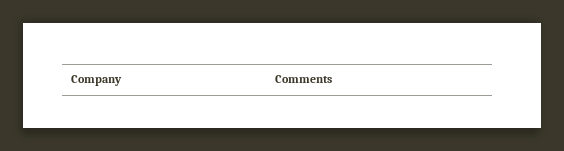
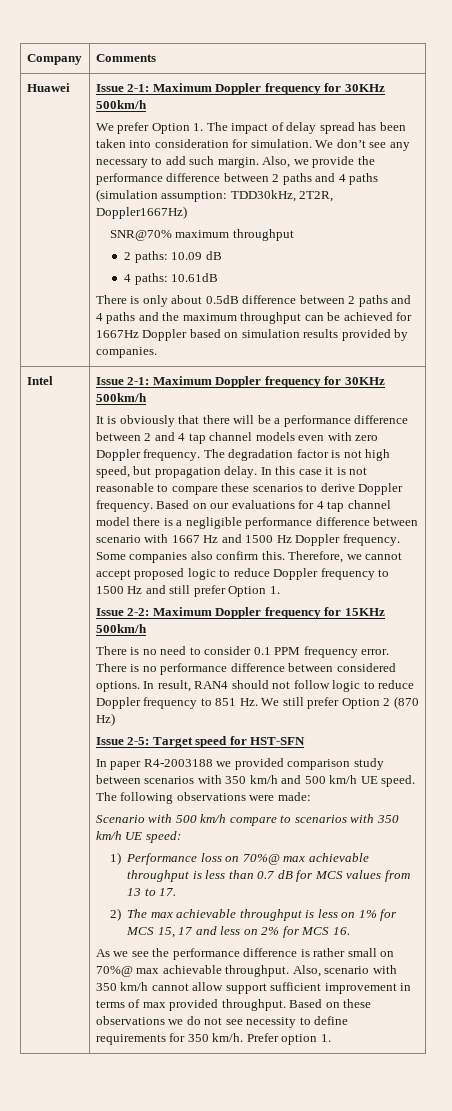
(332, 79) none -> [26,83,70,92] [95,83,385,95] [95,100,147,109] [95,122,406,134] [95,139,410,151] [95,156,375,168] [95,173,379,185] [95,189,334,202] [95,206,187,219] [109,229,294,241] [124,251,222,263] [124,273,219,285] [95,295,412,307] [95,312,413,324] [95,329,409,341] [95,347,157,358] [26,376,53,385] [95,376,385,388] [95,393,147,402] [95,415,409,427] [95,432,379,444] [95,449,391,461] [95,466,368,478] [95,483,404,495] [95,500,391,512] [95,517,419,529] [95,534,400,546] [95,551,403,563] [95,568,390,580] [95,585,280,597] [95,607,385,619] [95,624,147,633] [95,646,390,658] [95,663,396,675] [95,680,415,692] [95,696,419,709] [95,713,115,726] [95,736,306,748] [95,758,384,770] [95,775,416,787] [95,792,311,804] [95,814,399,826] [95,831,181,843] [109,852,369,865] [127,870,410,882] [127,888,177,896] [109,908,398,921] [126,926,350,938] [95,948,395,960] [95,965,397,977] [95,982,412,994] [95,999,372,1011] [95,1016,349,1028] [95,1033,331,1045] // Huawei | Issue 2-1: Maximum Doppler frequency for 30KHz 500km/h // We prefer Option 1. The impact of delay spread has been taken into consideration for simulation. We don’t see any necessary to add such margin. Also, we provide the performance difference between 2 paths and 4 paths (simulation assumption: TDD30kHz, 2T2R, Doppler1667Hz) // SNR@70% maximum throughput // 2 paths: 10.09 dB // 4 paths: 10.61dB // There is only about 0.5dB difference between 2 paths and 4 paths and the maximum throughput can be achieved for 1667Hz Doppler based on simulation results provided by companies. // Intel | Issue 2-1: Maximum Doppler frequency for 30KHz 500km/h // It is obviously that there will be a performance difference between 2 and 4 tap channel models even with zero Doppler frequency. The degradation factor is not high speed, but propagation delay. In this case it is not reasonable to compare these scenarios to derive Doppler frequency. Based on our evaluations for 4 tap channel model there is a negligible performance difference between scenario with 1667 Hz and 1500 Hz Doppler frequency. Some companies also confirm this. Therefore, we cannot accept proposed logic to reduce Doppler frequency to 1500 Hz and still prefer Option 1. // Issue 2-2: Maximum Doppler frequency for 15KHz 500km/h // There is no need to consider 0.1 PPM frequency error. There is no performance difference between considered options. In result, RAN4 should not follow logic to reduce Doppler frequency to 851 Hz. We still prefer Option 2 (870 Hz) // Issue 2-5: Target speed for HST-SFN // In paper R4-2003188 we provided comparison study between scenarios with 350 km/h and 500 km/h UE speed. The following observations were made: // Scenario with 500 km/h compare to scenarios with 350 km/h UE speed: // 1) Performance loss on 70%@ max achievable throughput is less than 0.7 dB for MCS values from 13 to 17. // 2) The max achievable throughput is less on 1% for MCS 15, 17 and less on 2% for MCS 16. // As we see the performance difference is rather small on 70%@ max achievable throughput. Also, scenario with 350 km/h cannot allow support sufficient improvement in terms of max provided throughput. Based on these observations we do not see necessity to define requirements for 350 km/h. Prefer option 1.

